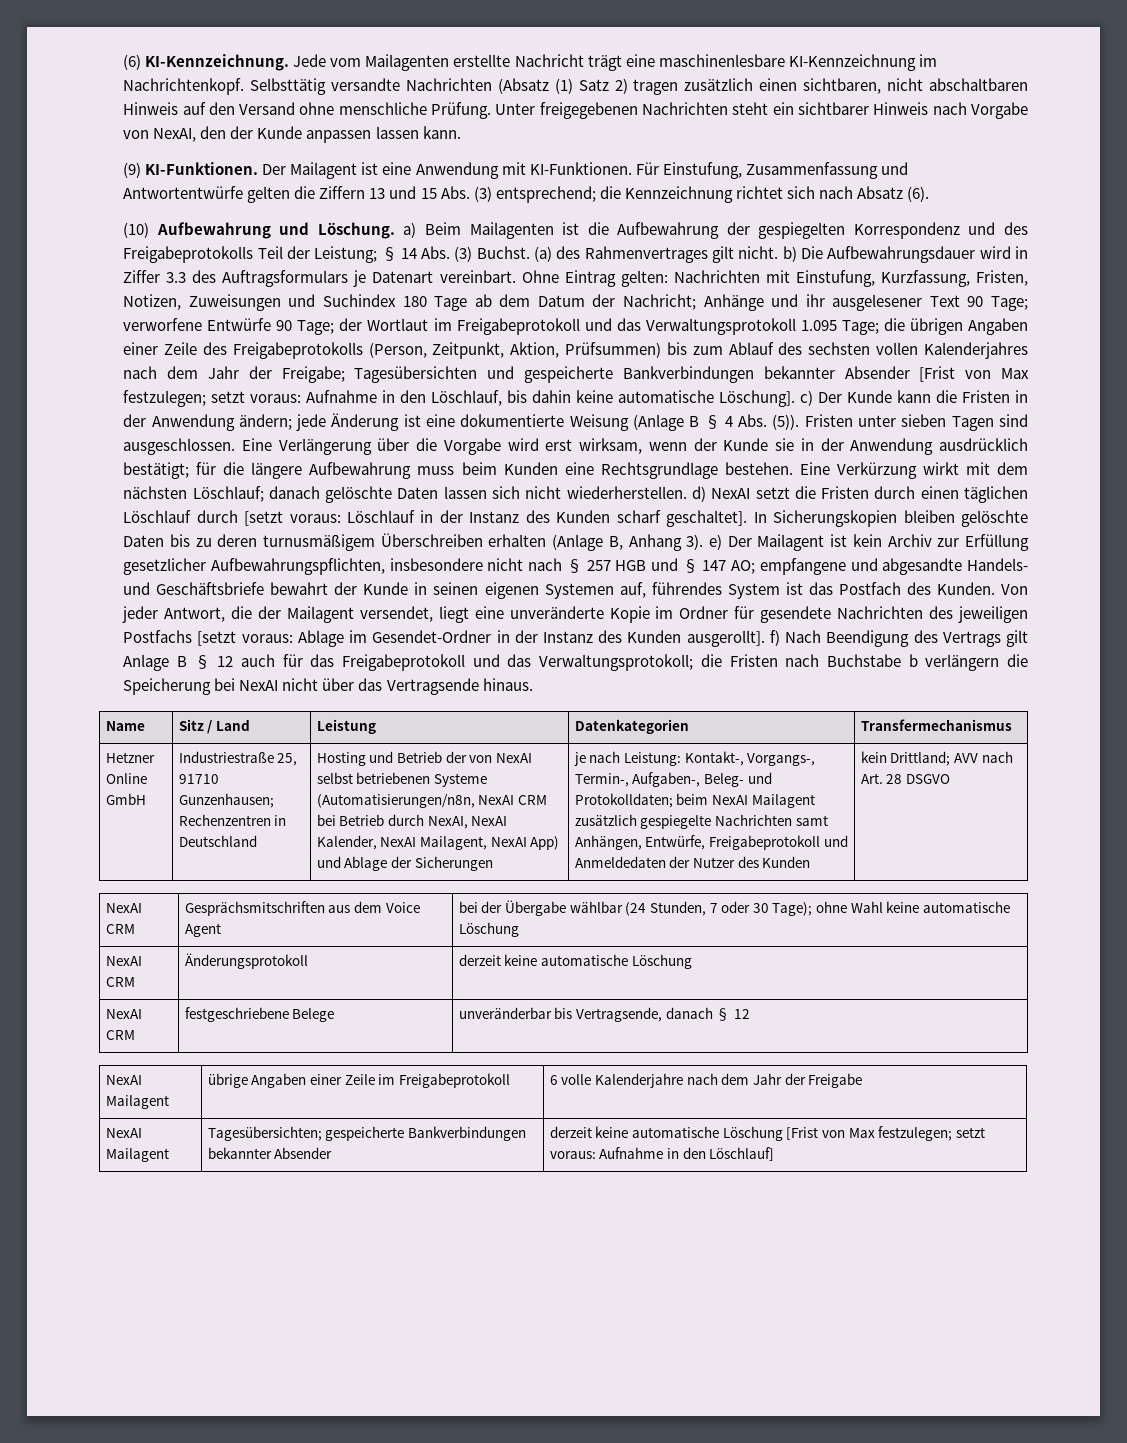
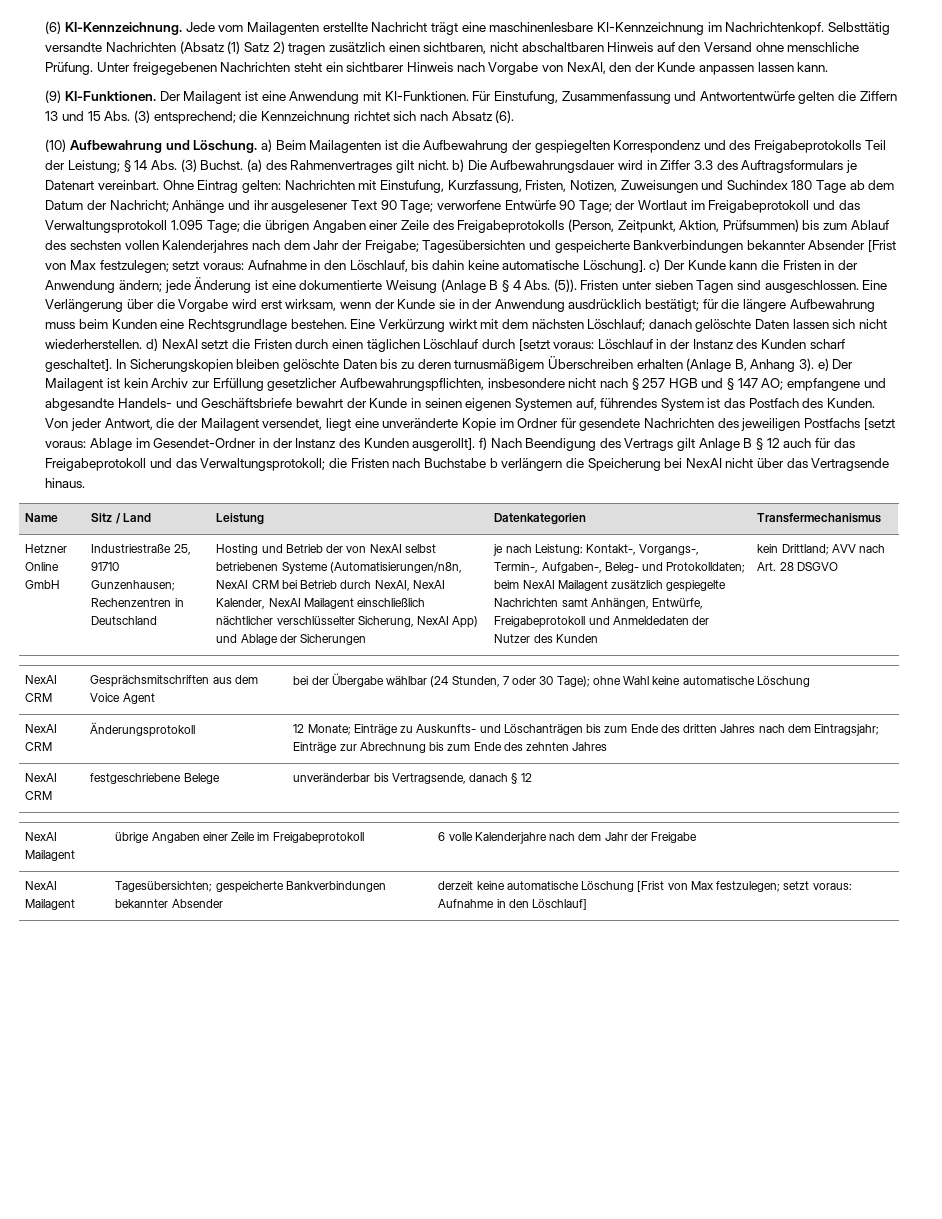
[419,836,487,850] Mailagent, -> [303,598,426,609] [216,616,414,627] Mailagent einschließlich nächtlicher verschlüsselter Sicherung,
[458,954,692,969] derzeit keine automatische Löschung -> [293,724,880,736] [293,742,608,753] 12 Monate; Einträge zu Auskunfts- und Löschanträgen bis zum Ende des dritten Jahres nach dem Eintragsjahr; Einträge zur Abrechnung bis zum Ende des zehnten Jahres

